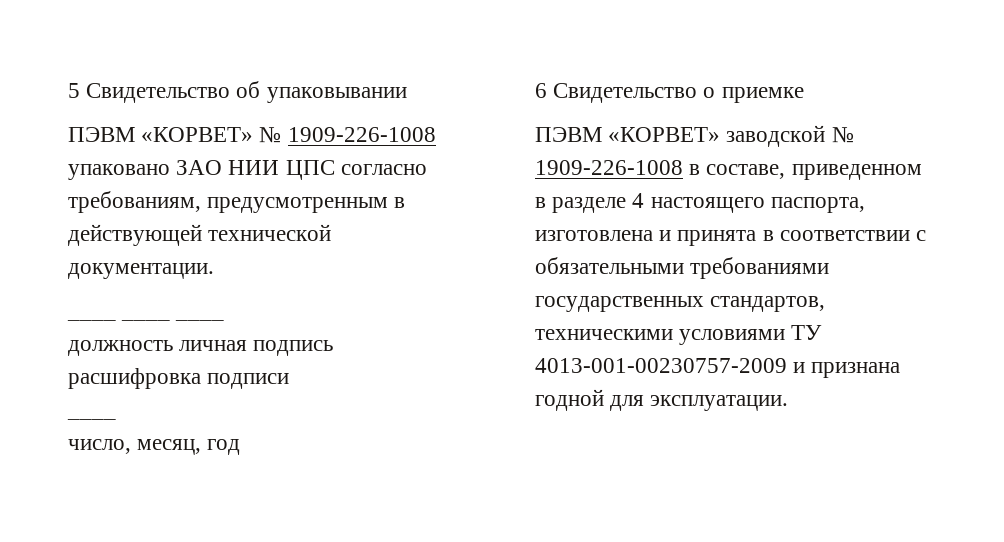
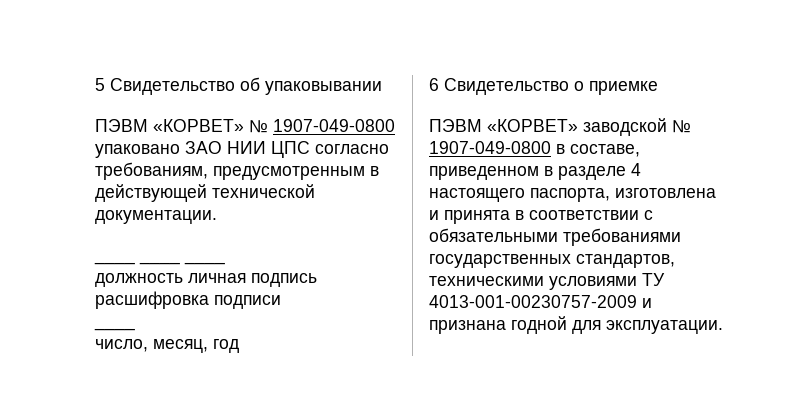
[287,127,436,142] 1909-226-1008 -> [273,119,395,132] 1907-049-0800
[535,160,683,175] 1909-226-1008 -> [429,141,551,154] 1907-049-0800

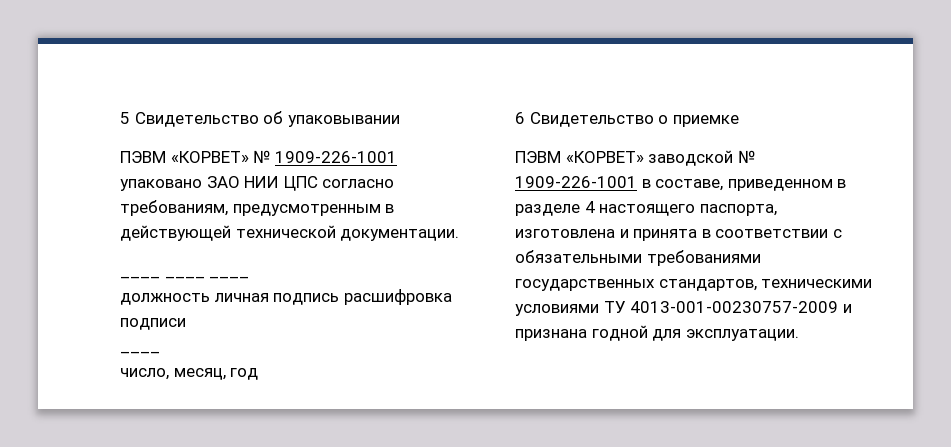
[273,119,395,132] 1907-049-0800 -> [274,151,397,163] 1909-226-1001
[429,141,551,154] 1907-049-0800 -> [515,176,637,188] 1909-226-1001

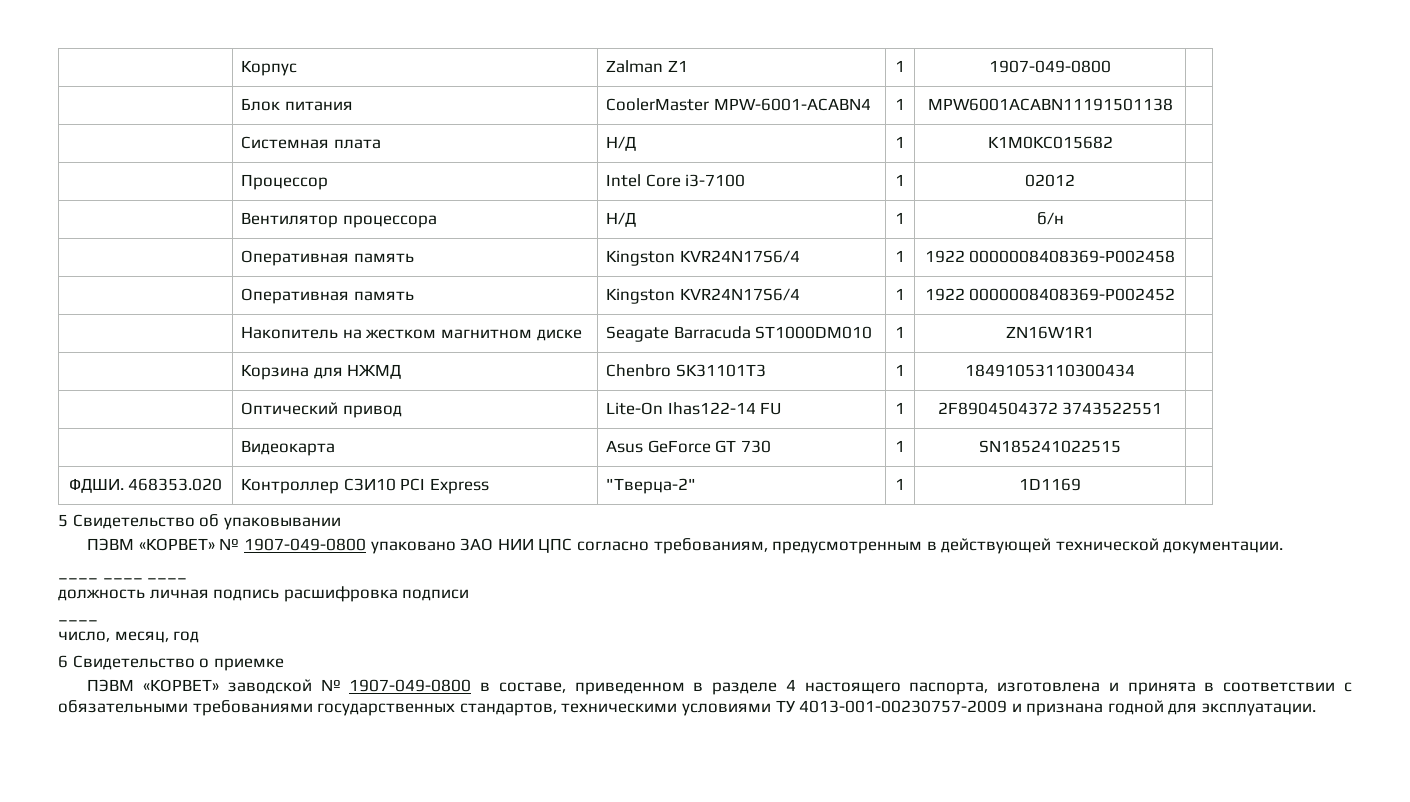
(120, 118) none -> [241,60,298,76] [606,60,688,73] [895,60,905,72] [989,60,1111,73] [241,98,353,111] [606,98,871,111] [895,98,905,110] [927,98,1173,111] [241,136,381,149] [606,136,637,151] [895,136,905,148] [987,136,1113,149] [241,174,329,190] [606,174,746,187] [895,174,905,186] [1025,174,1075,187] [241,212,437,228] [606,212,637,227] [895,212,905,224] [1036,212,1064,225] [241,250,414,266] [606,250,800,266] [895,250,905,262] [924,250,1176,263] [241,288,414,304] [606,288,800,304] [895,288,905,300] [924,288,1176,301] [241,326,582,341] [606,326,873,342] [895,326,905,338] [1006,326,1094,339] [241,364,402,380] [606,364,766,377] [895,364,905,376] [965,364,1135,377] [241,402,402,418] [606,402,782,415] [895,402,905,414] [937,402,1163,415] [241,440,336,456] [606,440,771,453] [895,440,905,452] [979,440,1121,453] [68,478,223,493] [241,478,489,494] [606,478,697,494] [895,478,905,490] [1019,478,1081,491] | Корпус | Zalman Z1 | 1 | 1907-049-0800 | // | Блок питания | CoolerMaster MPW-6001-ACABN4 | 1 | MPW6001ACABN11191501138 | // | Системная плата | Н/Д | 1 | K1M0KC015682 | // | Процессор | Intel Сore i3-7100 | 1 | 02012 | // | Вентилятор процессора | Н/Д | 1 | б/н | // | Оперативная память | Kingston KVR24N17S6/4 | 1 | 1922 0000008408369-P002458 | // | Оперативная память | Kingston KVR24N17S6/4 | 1 | 1922 0000008408369-P002452 | // | Накопитель на жестком магнитном диске | Seagate Barracuda ST1000DM010 | 1 | ZN16W1R1 | // | Корзина для НЖМД | Chenbro SK31101T3 | 1 | 18491053110300434 | // | Оптический привод | Lite-On Ihas122-14 FU | 1 | 2F8904504372 3743522551 | // | Видеокарта | Asus GeForce GT 730 | 1 | SN185241022515 | // ФДШИ. 468353.020 | Контроллер СЗИ10 PCI Express | "Тверца-2" | 1 | 1D1169 | //
[274,151,397,163] 1909-226-1001 -> [243,538,366,551] 1907-049-0800
[515,176,637,188] 1909-226-1001 -> [349,679,472,692] 1907-049-0800

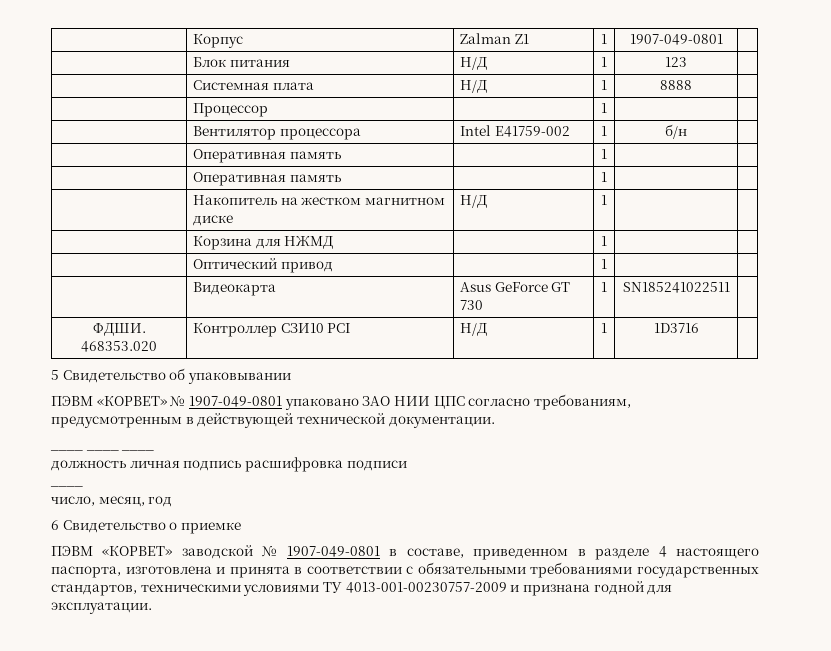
[989,60,1111,73] 1907-049-0800 -> [629,34,723,45] 1907-049-0801
[606,98,871,111] [895,98,905,110] [927,98,1173,111] CoolerMaster MPW-6001-ACABN4 | 1 | MPW6001ACABN11191501138 -> [460,57,488,70] [601,57,607,67] [665,57,687,67] Н/Д | 1 | 123
[987,136,1113,149] K1M0KC015682 -> [660,80,692,90] 8888
[606,174,746,187] [895,174,905,186] [1025,174,1075,187] Intel Сore i3-7100 | 1 | 02012 -> [601,103,607,113] | 1 |
[606,212,637,227] Н/Д -> [460,125,570,137] Intel E41759-002
[606,250,800,266] [895,250,905,262] [924,250,1176,263] [241,288,414,304] [606,288,800,304] [895,288,905,300] [924,288,1176,301] Kingston KVR24N17S6/4 | 1 | 1922 0000008408369-P002458 | // | Оперативная память | Kingston KVR24N17S6/4 | 1 | 1922 0000008408369-P002452 -> [601,149,607,159] [193,172,341,186] [601,172,607,182] | 1 | | // | Оперативная память | | 1 |
[606,326,873,342] [895,326,905,338] [1006,326,1094,339] Seagate Barracuda ST1000DM010 | 1 | ZN16W1R1 -> [460,195,488,208] [601,195,607,205] Н/Д | 1 |
[606,364,766,377] [895,364,905,376] [965,364,1135,377] Chenbro SK31101T3 | 1 | 18491053110300434 -> [601,236,607,246] | 1 |
[606,402,782,415] [895,402,905,414] [937,402,1163,415] Lite-On Ihas122-14 FU | 1 | 2F8904504372 3743522551 -> [601,259,607,269] | 1 |
[979,440,1121,453] SN185241022515 -> [622,282,730,293] SN185241022511
[429,478,489,494] [606,478,697,494] [895,478,905,490] [1019,478,1081,491] Express | "Тверца-2" | 1 | 1D1169 -> [460,323,488,336] [601,323,607,333] [653,323,699,333] | Н/Д | 1 | 1D3716
[243,538,366,551] 1907-049-0800 -> [188,396,282,407] 1907-049-0801
[349,679,472,692] 1907-049-0800 -> [286,546,380,557] 1907-049-0801

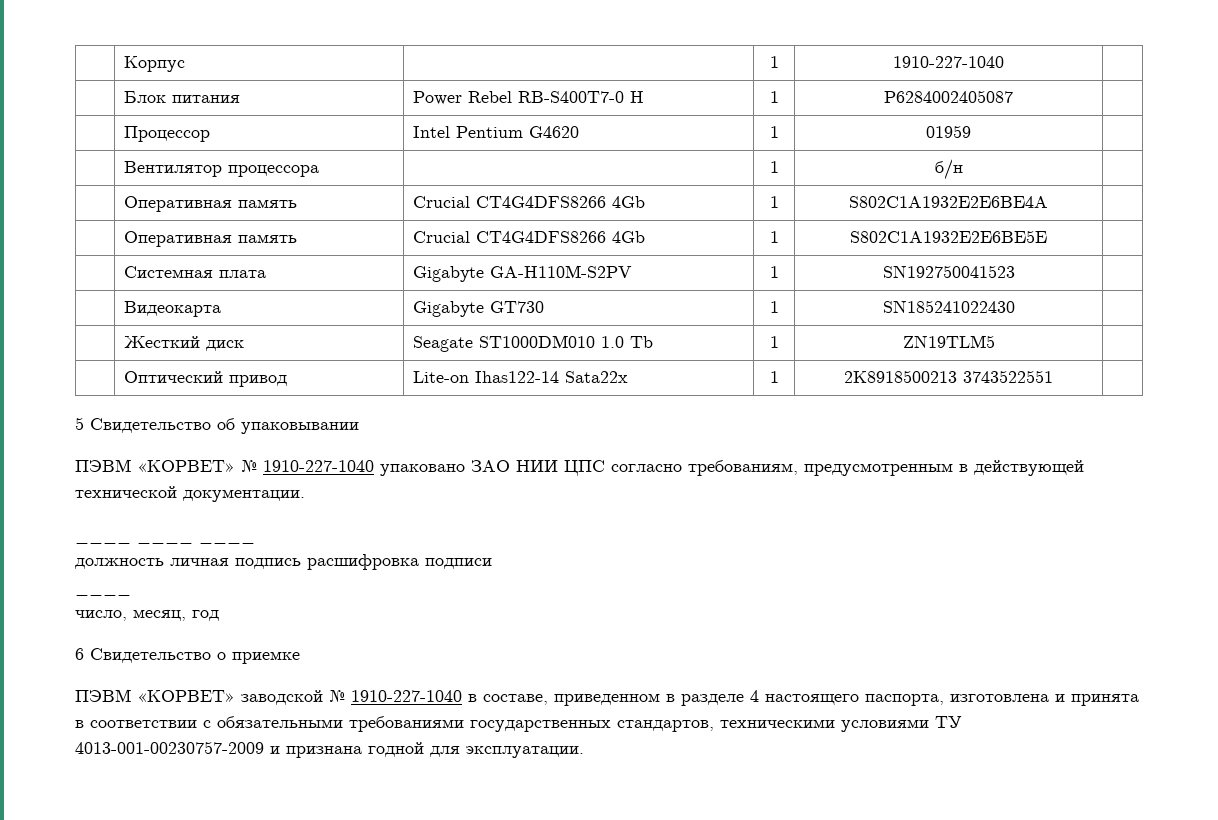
[460,33,529,44] [601,34,607,44] [629,34,723,45] Zalman Z1 | 1 | 1907-049-0801 -> [769,56,779,68] [893,56,1004,68] | 1 | 1910-227-1040
[460,57,488,70] [601,57,607,67] [665,57,687,67] [193,80,314,90] [460,80,488,93] [601,80,607,90] [660,80,692,90] [193,103,269,117] [601,103,607,113] Н/Д | 1 | 123 | // | Системная плата | Н/Д | 1 | 8888 | // | Процессор | | 1 | -> [413,91,645,105] [769,91,779,103] [884,90,1013,103] [124,126,211,142] [413,126,580,138] [769,126,779,138] [926,125,971,138] Power Rebel RB-S400T7-0 H | 1 | P6284002405087 | // | Процессор | Intel Pentium G4620 | 1 | 01959
[460,125,570,137] Intel E41759-002 -> (320, 171) none
[601,149,607,159] [193,172,341,186] [601,172,607,182] [193,195,446,205] [193,215,234,226] [460,195,488,208] [601,195,607,205] [193,236,334,250] [601,236,607,246] [193,258,333,273] [601,259,607,269] [193,282,277,296] [460,282,571,292] [460,300,484,310] [601,282,607,292] [622,282,730,293] [92,323,146,336] [81,341,157,352] [193,323,351,337] [460,323,488,336] [601,323,607,333] [653,323,699,333] | 1 | | // | Оперативная память | | 1 | | // | Накопитель на жестком магнитном диске | Н/Д | 1 | | // | Корзина для НЖМД | | 1 | | // | Оптический привод | | 1 | | // | Видеокарта | Asus GeForce GT 730 | 1 | SN185241022511 | // ФДШИ. 468353.020 | Контроллер СЗИ10 PCI | Н/Д | 1 | 1D3716 -> [413,196,646,208] [769,196,779,208] [849,196,1048,208] [124,231,298,247] [413,231,646,243] [769,231,779,243] [850,230,1047,243] [124,266,267,278] [413,265,633,282] [769,266,779,278] [882,265,1015,278] [124,301,222,317] [413,301,545,317] [769,301,779,313] [882,300,1015,313] [124,336,245,351] [413,335,654,352] [769,336,779,348] [902,335,995,348] [124,371,288,387] [413,371,629,383] [769,371,779,383] [844,370,1053,383] Crucial CT4G4DFS8266 4Gb | 1 | S802C1A1932E2E6BE4A | // | Оперативная память | Crucial CT4G4DFS8266 4Gb | 1 | S802C1A1932E2E6BE5E | // | Системная плата | Gigabyte GA-H110M-S2PV | 1 | SN192750041523 | // | Видеокарта | Gigabyte GT730 | 1 | SN185241022430 | // | Жесткий диск | Seagate ST1000DM010 1.0 Tb | 1 | ZN19TLM5 | // | Оптический привод | Lite-on Ihas122-14 Sata22x | 1 | 2K8918500213 3743522551
[188,396,282,407] 1907-049-0801 -> [263,460,374,472] 1910-227-1040
[286,546,380,557] 1907-049-0801 -> [351,690,462,702] 1910-227-1040

